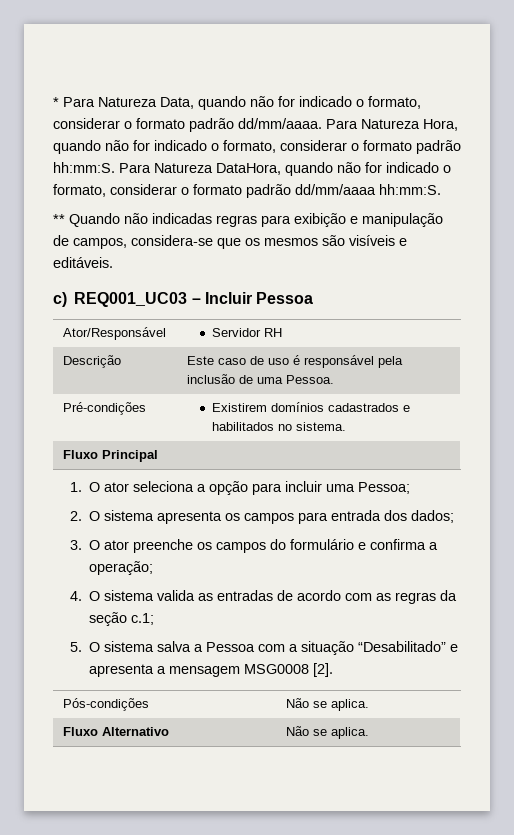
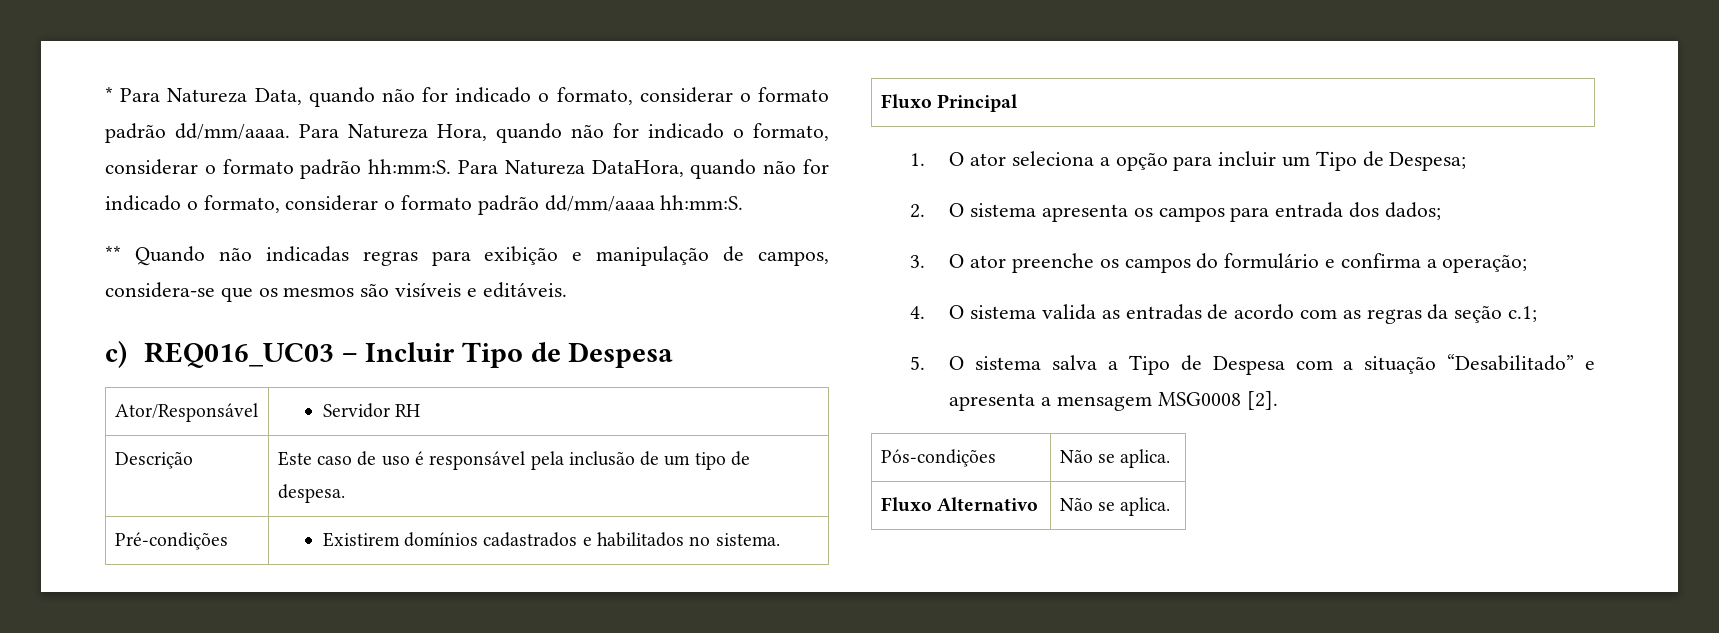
[74,292,188,307] REQ001_UC03 -> [144,342,335,368] REQ016_UC03
[256,292,314,304] Pessoa -> [461,342,674,368] Tipo de Despesa
[257,375,335,384] uma Pessoa. -> [664,451,750,470] [277,484,345,503] um tipo de despesa.
[326,482,411,494] uma Pessoa; -> [1282,151,1467,171] um Tipo de Despesa;
[206,642,256,652] Pessoa -> [1128,355,1285,375] Tipo de Despesa

